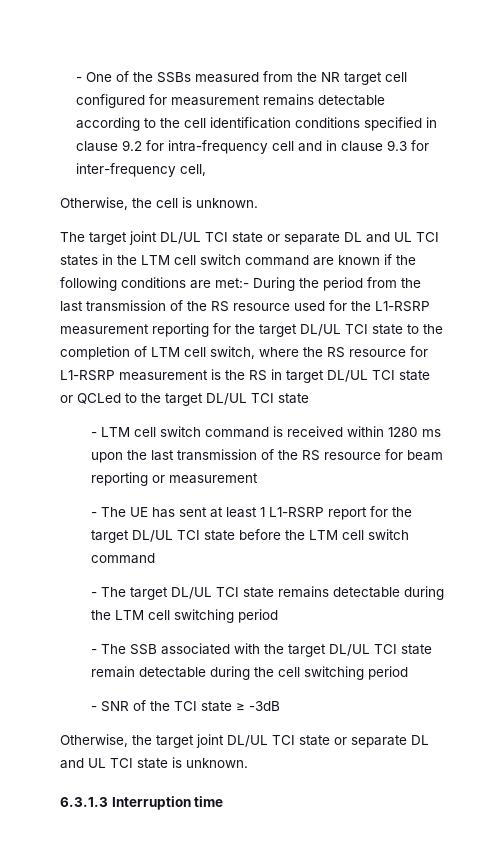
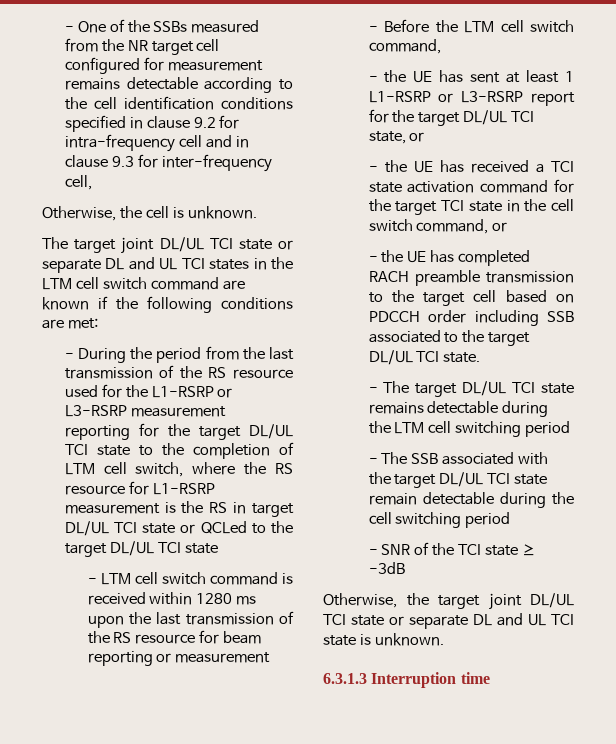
[215,278,249,288] met:- -> [67,318,98,329] [64,353,74,359] met: // -
(430, 306) none -> [217,388,233,398] [64,405,127,417] or L3-RSRP
[101,507,127,517] The -> [384,19,574,33] [368,39,441,54] [368,70,407,83] Before the LTM cell switch command, // - the
(325, 512) none -> [438,91,524,103] or L3-RSRP
[204,529,410,541] [91,553,156,564] state before the LTM cell switch command -> [368,131,425,144] [368,160,574,173] [368,179,574,193] [368,199,574,215] [368,219,508,234] [368,250,531,266] [368,270,574,286] [368,290,574,306] [368,310,574,326] [368,330,531,346] [368,350,481,365] state, or // - the UE has received a TCI state activation command for the target TCI state in the cell switch command, or // - the UE has completed RACH preamble transmission to the target cell based on PDCCH order including SSB associated to the target DL/UL TCI state.

